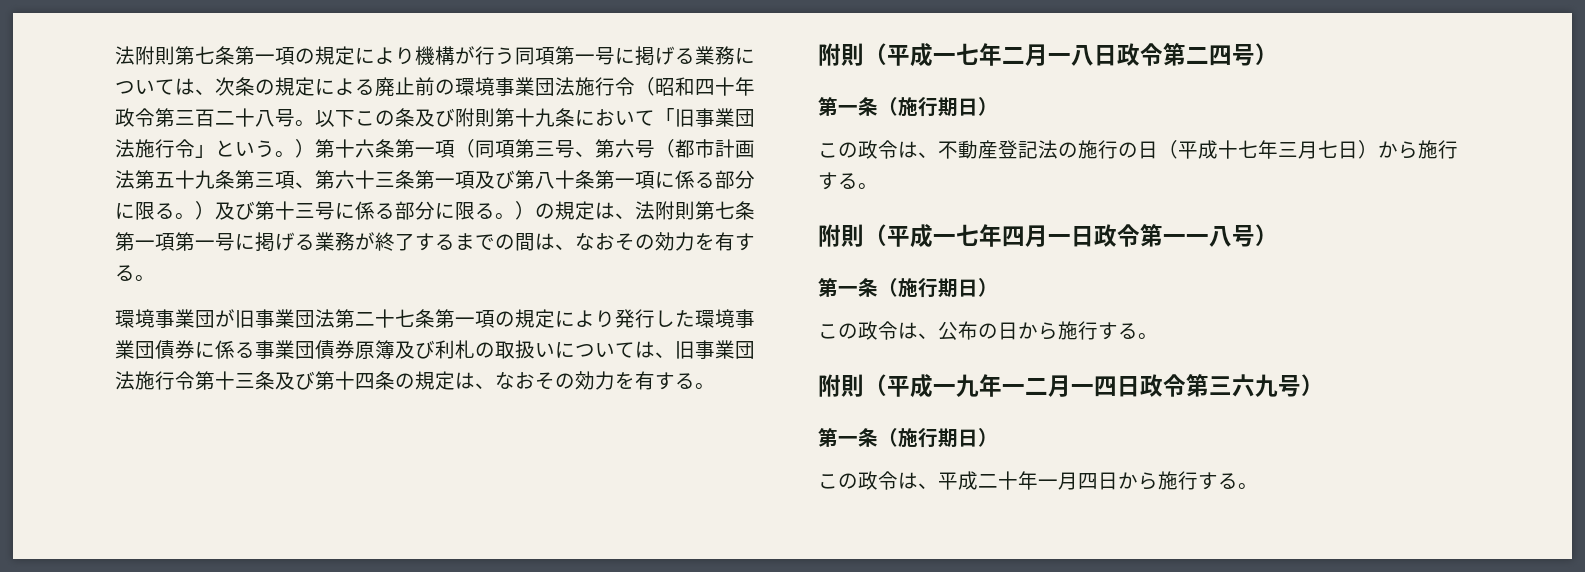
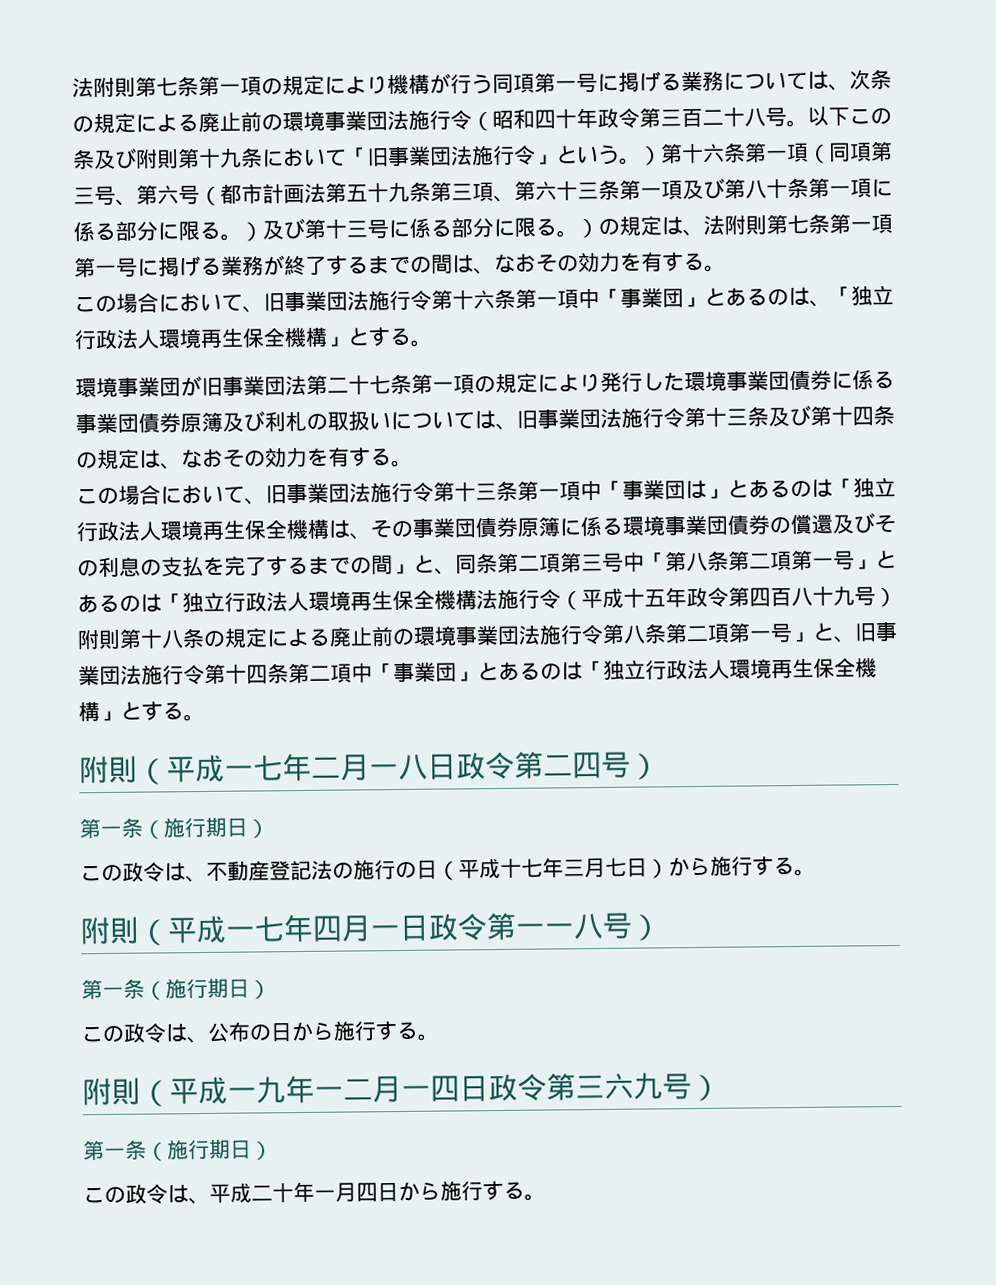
(155, 278) none -> [74,284,894,314] [74,326,433,350] // この場合において、旧事業団法施行令第十六条第一項中「事業団」とあるのは、「独立行政法人環境再生保全機構」とする。
(715, 386) none -> [76,476,896,506] [76,513,896,542] [77,549,897,578] [77,586,897,614] [77,621,898,650] [78,657,877,686] [78,701,205,722] // この場合において、旧事業団法施行令第十三条第一項中「事業団は」とあるのは「独立行政法人環境再生保全機構は、その事業団債券原簿に係る環境事業団債券の償還及びその利息の支払を完了するまでの間」と、同条第二項第三号中「第八条第二項第一号」とあるのは「独立行政法人環境再生保全機構法施行令（平成十五年政令第四百八十九号）附則第十八条の規定による廃止前の環境事業団法施行令第八条第二項第一号」と、旧事業団法施行令第十四条第二項中「事業団」とあるのは「独立行政法人環境再生保全機構」とする。

